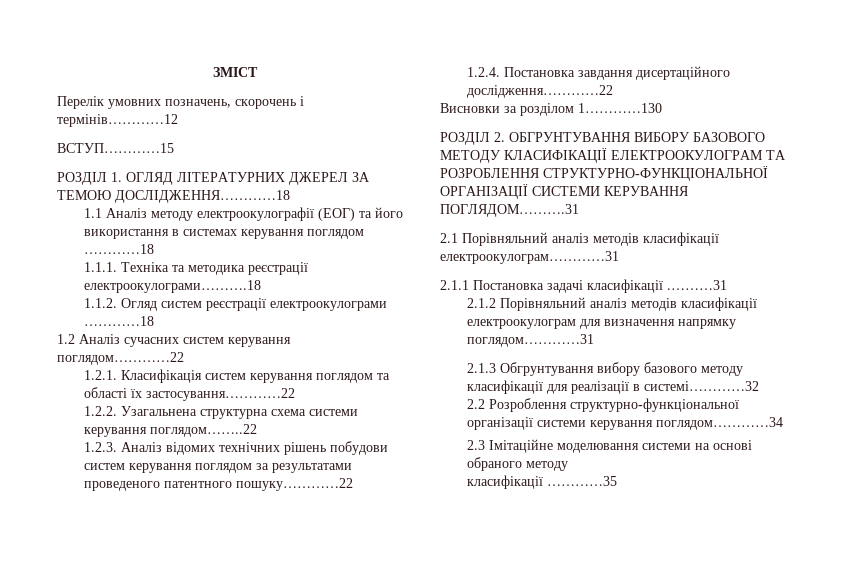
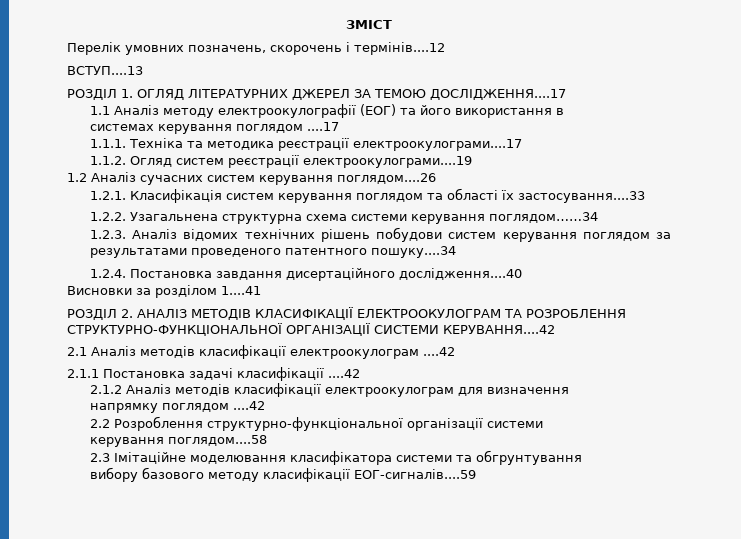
[57,114,178,127] [57,143,174,153] термінів…………12 // ВСТУП…………15 -> [354,42,445,55] [67,66,143,75] термінів....12 // ВСТУП....13
[115,190,290,203] ДОСЛІДЖЕННЯ…………18 -> [430,89,566,100] ДОСЛІДЖЕННЯ....17
(180, 232) none -> (564, 111) //
[84,244,155,254] …………18 -> [306,122,339,131] ....17
[84,280,262,293] електроокулограми……….18 -> [352,139,522,151] електроокулограми....17
[270,301,388,311] [84,316,155,326] електроокулограми …………18 -> [302,156,472,168] електроокулограми....19
[57,352,184,365] поглядом…………22 -> [337,173,436,184] поглядом....26
[146,388,296,401] застосування…………22 -> [517,191,645,203] застосування....33
[150,424,258,437] поглядом……..22 -> [488,212,598,223] поглядом……34
[236,478,354,491] пошуку…………22 -> [370,246,456,258] пошуку....34
[467,85,614,98] дослідження…………22 -> [398,268,522,280] дослідження....40
[578,103,662,113] 1…………130 -> [221,286,261,295] 1....41
[509,132,765,142] [440,150,500,163] ОБГРУНТУВАННЯ ВИБОРУ БАЗОВОГО МЕТОДУ -> [137,309,251,320] АНАЛІЗ МЕТОДІВ
[604,186,688,196] [440,204,579,217] КЕРУВАННЯ ПОГЛЯДОМ……….31 -> [443,325,555,334] КЕРУВАННЯ....42
[462,232,719,246] [440,251,619,264] Порівняльний аналіз методів класифікації електроокулограм…………31 -> [91,345,455,359] Аналіз методів класифікації електроокулограм ....42
[667,280,727,290] .………31 -> [328,369,360,378] ....42
[500,297,628,311] Порівняльний аналіз -> [125,384,171,394] Аналіз
[678,319,737,329] [467,334,595,347] [467,362,744,376] [467,380,760,394] напрямку поглядом…………31 // 2.1.3 Обгрунтування вибору базового методу класифікації для реалізації в системі…………32 -> [89,401,265,413] // напрямку поглядом ....42
[590,417,784,430] керування поглядом…………34 -> [89,435,267,447] // керування поглядом....58
[642,440,753,450] [467,457,569,471] [467,475,618,489] системи на основі обраного методу // класифікації …………35 -> [289,450,582,465] [89,467,476,482] класифікатора системи та обгрунтування // вибору базового методу класифікації ЕОГ-сигналів....59

